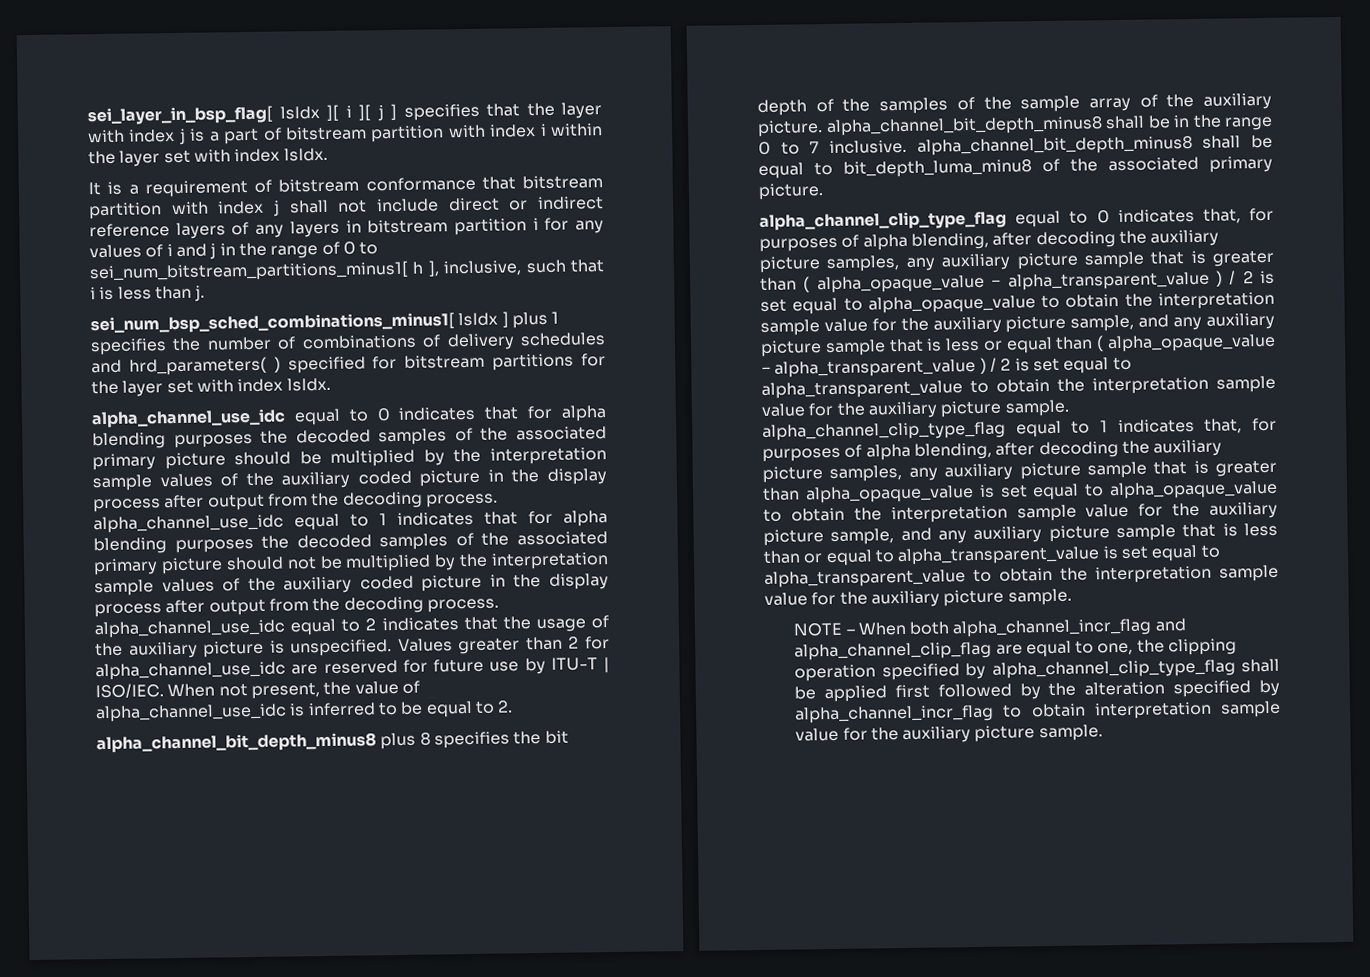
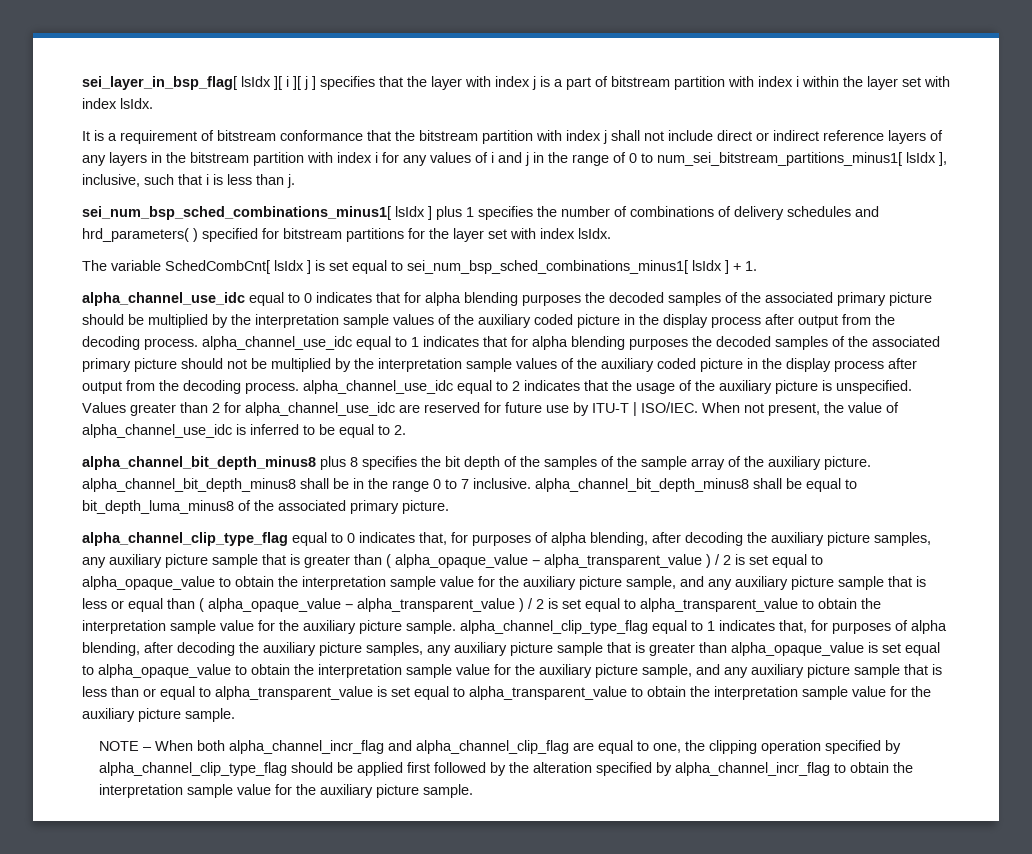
(516, 183) none -> [395,130,415,141] the
[367,218,527,236] bitstream partition -> [166,152,372,166] the bitstream partition with index
[89,260,425,283] sei_num_bitstream_partitions_minus1[ h -> [657,152,936,166] num_sei_bitstream_partitions_minus1[ lsIdx
(331, 384) none -> [82,260,757,274] // The variable SchedCombCnt[ lsIdx ] is set equal to sei_num_bsp_sched_combinations_minus1[ lsIdx ] + 1.
[843,159,1032,178] bit_depth_luma_minu8 -> [82,500,234,514] bit_depth_luma_minus8
[1241,658,1280,673] shall -> [290,762,333,773] should
(1086, 710) none -> [892,762,913,773] the

